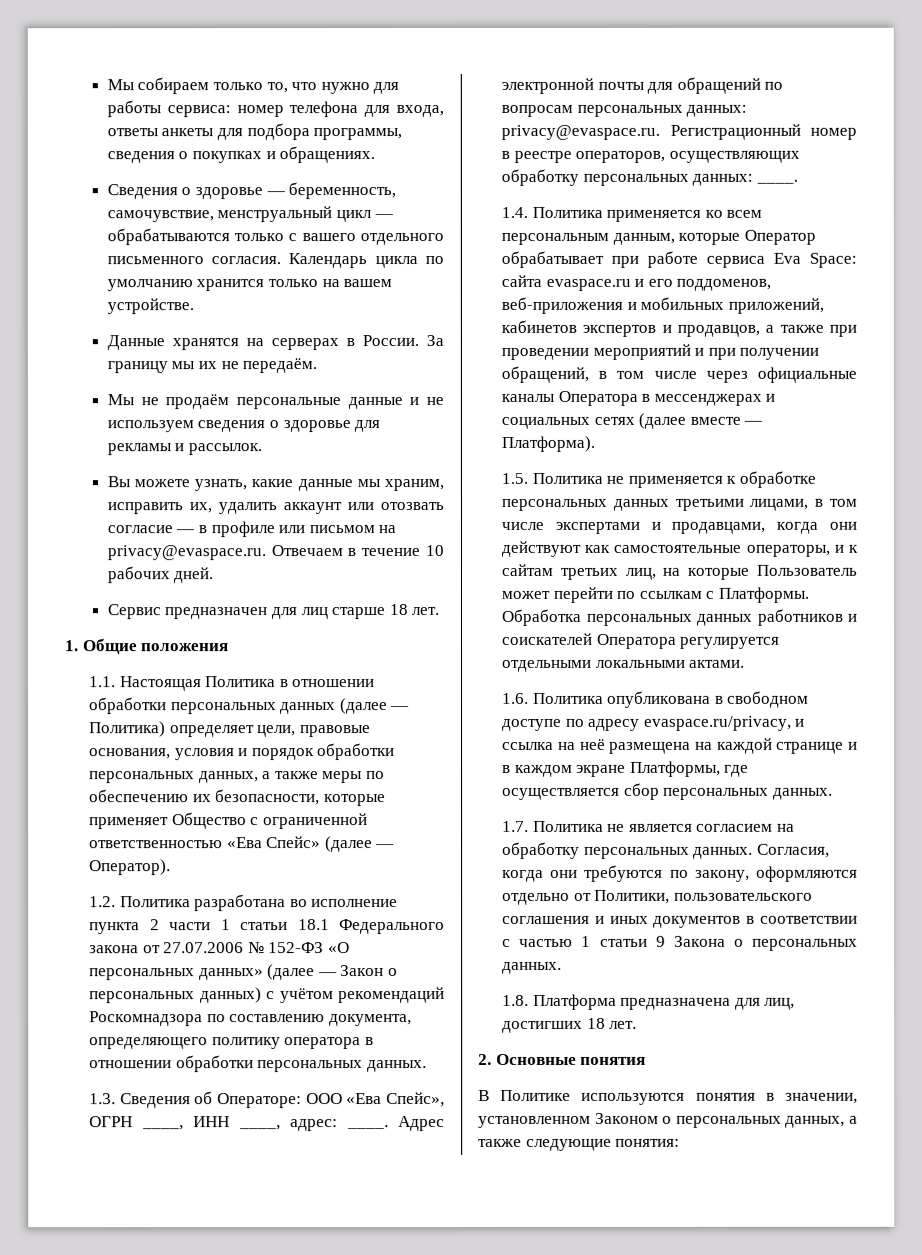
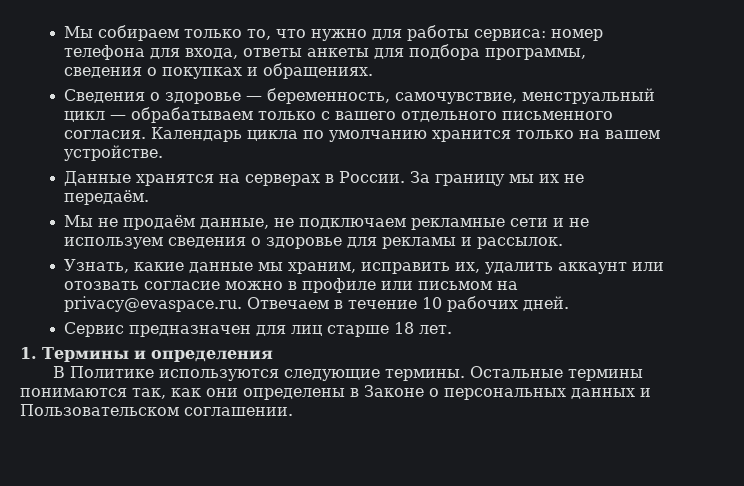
[106,228,230,246] обрабатываются -> [130,107,253,123] обрабатываем
[235,397,403,410] персональные данные -> [199,218,548,230] данные, не подключаем рекламные сети
[106,476,248,492] Вы можете узнать, -> [63,259,129,273] Узнать,
[175,529,196,534] — -> [224,281,283,290] можно
[82,638,230,655] [89,676,376,692] [89,697,411,715] [89,721,371,738] [89,743,396,761] [89,771,386,784] [89,789,386,807] [89,812,368,830] [89,836,396,853] [89,859,172,876] [89,894,399,912] [89,919,445,935] [89,941,351,954] [89,964,399,981] [89,987,445,1004] [89,1011,412,1027] [89,1037,374,1050] [89,1055,427,1073] [89,1091,445,1109] [89,1116,445,1132] [501,76,784,94] [501,104,748,117] [501,123,857,140] [501,150,800,163] [501,168,798,186] [501,206,763,222] [501,229,816,245] [501,250,857,268] [501,274,772,291] [501,296,824,314] [501,319,857,337] [501,343,820,360] [501,365,857,383] [501,390,776,406] [501,412,764,429] [501,435,596,452] [501,470,817,488] [501,498,857,511] [501,521,857,534] [501,540,858,557] [501,563,857,580] [501,586,810,603] [501,608,857,626] [502,632,781,649] [502,659,746,672] [502,690,810,708] [502,715,806,731] [502,737,858,754] [502,760,750,777] [502,782,833,800] [502,820,796,832] [502,841,830,859] [502,864,858,882] [502,889,813,905] [502,915,858,928] [502,935,858,951] [502,961,563,974] [502,993,796,1010] [502,1017,638,1033] [478,1053,647,1065] [478,1089,858,1105] [478,1112,858,1128] [478,1138,681,1151] Общие положения // 1.1. Настоящая Политика в отношении обработки персональных данных (далее — Политика) определяет цели, правовые основания, условия и порядок обработки персональных данных, а также меры по обеспечению их безопасности, которые применяет Общество с ограниченной ответственностью «Ева Спейс» (далее — Оператор). // 1.2. Политика разработана во исполнение пункта 2 части 1 статьи 18.1 Федерального закона от 27.07.2006 № 152-ФЗ «О персональных данных» (далее — Закон о персональных данных) с учётом рекомендаций Роскомнадзора по составлению документа, определяющего политику оператора в отношении обработки персональных данных. // 1.3. Сведения об Операторе: ООО «Ева Спейс», ОГРН ____, ИНН ____, адрес: ____. Адрес электронной почты для обращений по вопросам персональных данных: privacy@evaspace.ru. Регистрационный номер в реестре операторов, осуществляющих обработку персональных данных: ____. // 1.4. Политика применяется ко всем персональным данным, которые Оператор обрабатывает при работе сервиса Eva Space: сайта evaspace.ru и его поддоменов, веб-приложения и мобильных приложений, кабинетов экспертов и продавцов, а также при проведении мероприятий и при получении обращений, в том числе через официальные каналы Оператора в мессенджерах и социальных сетях (далее вместе — Платформа). // 1.5. Политика не применяется к обработке персональных данных третьими лицами, в том числе экспертами и продавцами, когда они действуют как самостоятельные операторы, и к сайтам третьих лиц, на которые Пользователь может перейти по ссылкам с Платформы. Обработка персональных данных работников и соискателей Оператора регулируется отдельными локальными актами. // 1.6. Политика опубликована в свободном доступе по адресу evaspace.ru/privacy, и ссылка на неё размещена на каждой странице и в каждом экране Платформы, где осуществляется сбор персональных данных. // 1.7. Политика не является согласием на обработку персональных данных. Согласия, когда они требуются по закону, оформляются отдельно от Политики, пользовательского соглашения и иных документов в соответствии с частью 1 статьи 9 Закона о персональных данных. // 1.8. Платформа предназначена для лиц, достигших 18 лет. // 2. Основные понятия // В Политике используются понятия в значении, установленном Законом о персональных данных, а также следующие понятия: -> [42,347,273,362] [53,366,644,381] [20,385,651,400] [20,404,293,416] Термины и определения // В Политике используются следующие термины. Остальные термины понимаются так, как они определены в Законе о персональных данных и Пользовательском соглашении.

